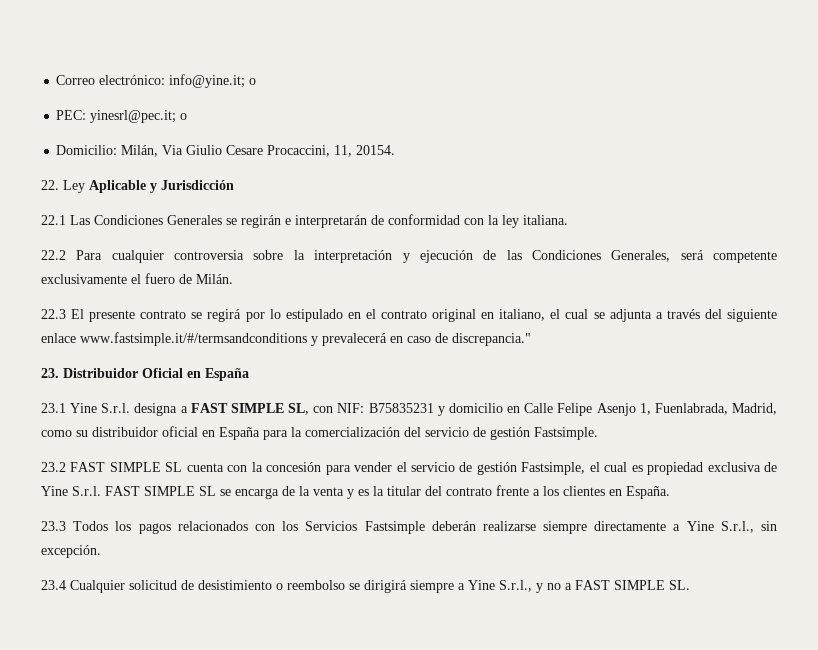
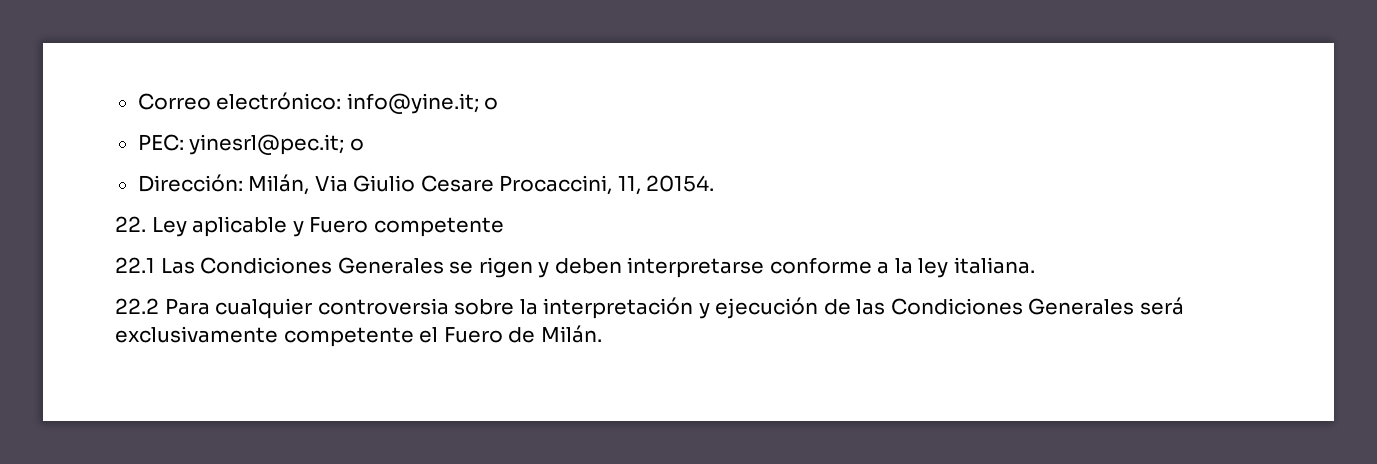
[56,145,118,155] Domicilio: -> [137,174,243,192] Dirección:
[89,180,234,193] Aplicable y Jurisdicción -> [192,216,504,237] aplicable y Fuero competente
[241,214,484,228] regirán e interpretarán de conformidad con -> [478,257,890,278] rigen y deben interpretarse conforme a
[611,250,777,263] [41,273,233,284] [41,309,778,322] [41,332,531,346] [41,368,249,381] [41,403,777,416] [41,426,598,440] [41,462,778,475] [41,485,670,499] [41,521,777,534] [41,545,101,558] [41,580,690,593] Generales, será competente exclusivamente el fuero de Milán. // 22.3 El presente contrato se regirá por lo estipulado en el contrato original en italiano, el cual se adjunta a través del siguiente enlace www.fastsimple.it/#/termsandconditions y prevalecerá en caso de discrepancia." // 23. Distribuidor Oficial en España // 23.1 Yine S.r.l. designa a FAST SIMPLE SL, con NIF: B75835231 y domicilio en Calle Felipe Asenjo 1, Fuenlabrada, Madrid, como su distribuidor oficial en España para la comercialización del servicio de gestión Fastsimple. // 23.2 FAST SIMPLE SL cuenta con la concesión para vender el servicio de gestión Fastsimple, el cual es propiedad exclusiva de Yine S.r.l. FAST SIMPLE SL se encarga de la venta y es la titular del contrato frente a los clientes en España. // 23.3 Todos los pagos relacionados con los Servicios Fastsimple deberán realizarse siempre directamente a Yine S.r.l., sin excepción. // 23.4 Cualquier solicitud de desistimiento o reembolso se dirigirá siempre a Yine S.r.l., y no a FAST SIMPLE SL. -> [1028,297,1184,315] [115,325,602,347] Generales será exclusivamente competente el Fuero de Milán.

